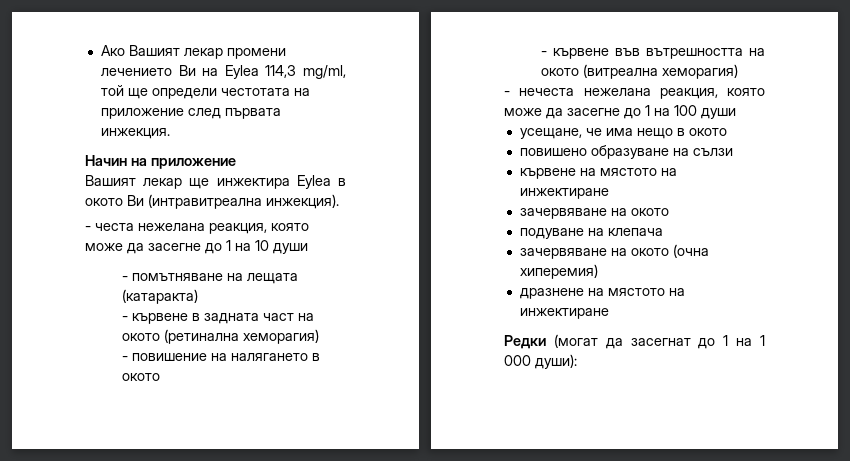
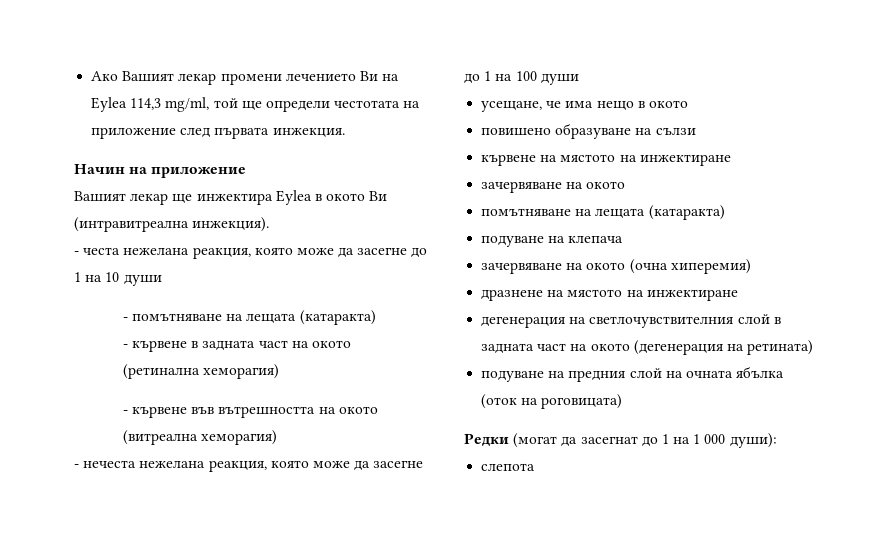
[121,353,320,361] [121,373,160,381] // - повишение на налягането в окото -> (280, 371) none
(669, 212) none -> [481,205,725,220] // помътняване на лещата (катаракта)
(609, 313) none -> [481,314,781,328] [481,340,814,355] [481,366,785,382] [481,394,623,409] // дегенерация на светлочувствителния слой в задната част на окото (дегенерация на ретината) // подуване на предния слой на очната ябълка (оток на роговицата)
(577, 361) none -> [481,463,536,471] // слепота

